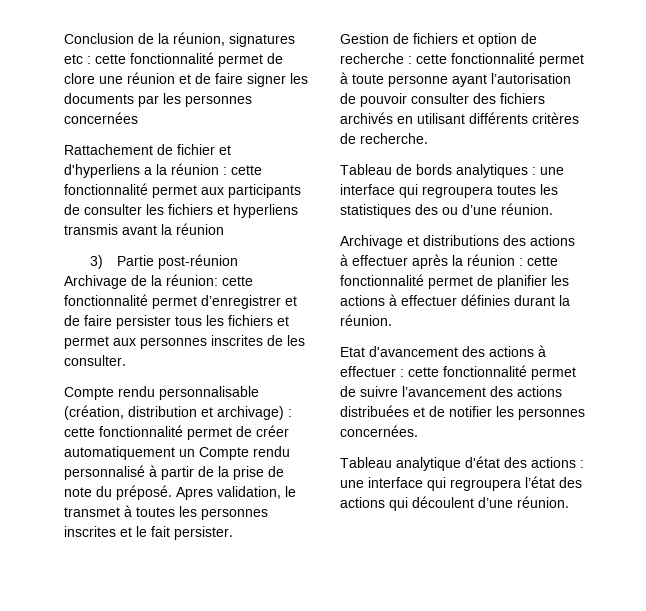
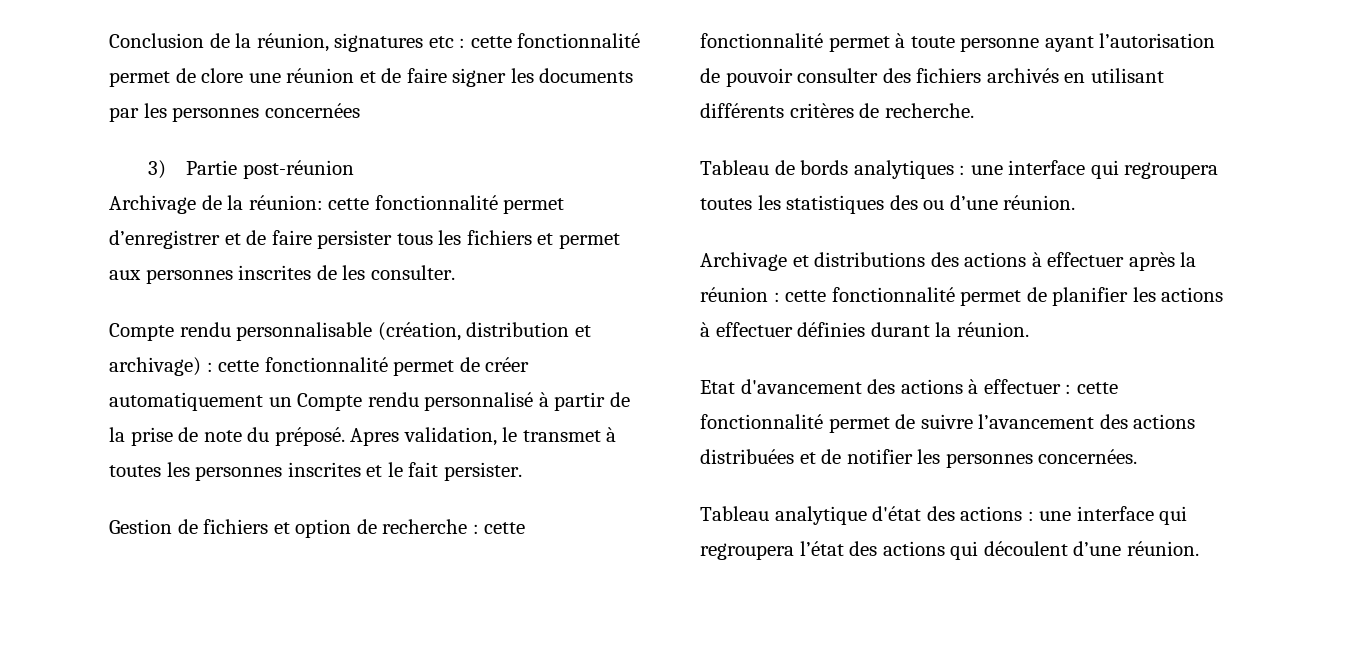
[64,144,231,155] [64,163,262,178] [64,183,301,198] [64,204,298,218] [64,223,224,235] // Rattachement de fichier et d'hyperliens a la réunion : cette fonctionnalité permet aux participants de consulter les fichiers et hyperliens transmis avant la réunion -> (360, 110) none

